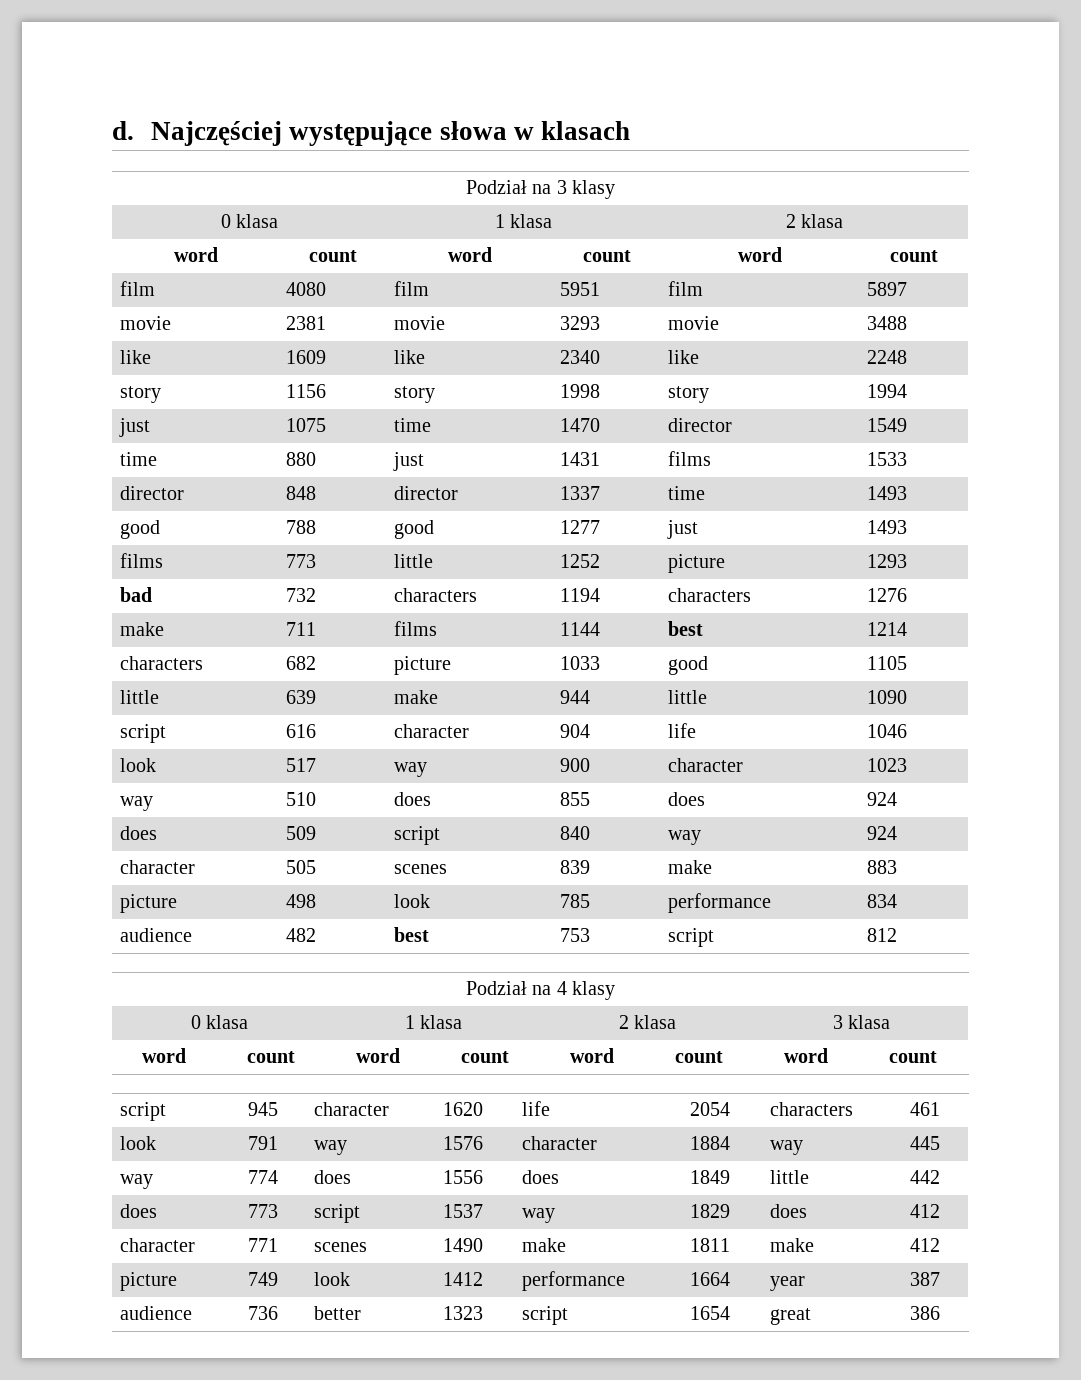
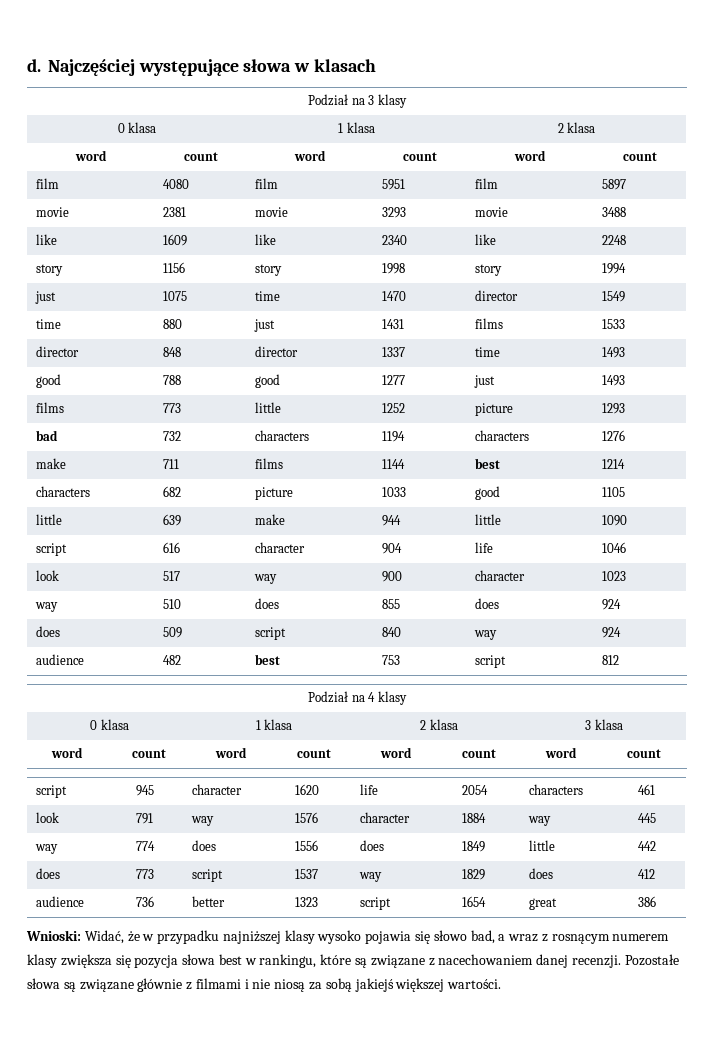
[120,860,196,874] [286,860,317,874] [394,864,448,874] [560,860,591,874] [668,860,713,874] [867,860,898,874] [120,894,178,913] [286,894,317,908] [394,894,431,908] [560,894,591,908] [668,893,772,913] [867,894,898,908] // character | 505 | scenes | 839 | make | 883 // picture | 498 | look | 785 | performance | 834 -> (622, 632) none
[120,1238,196,1252] [248,1238,279,1252] [314,1242,368,1252] [443,1238,484,1252] [522,1238,567,1252] [690,1238,731,1252] [770,1238,815,1252] [910,1238,941,1252] [120,1272,178,1291] [248,1272,279,1286] [314,1272,351,1286] [443,1272,484,1286] [522,1271,626,1291] [690,1272,731,1286] [770,1276,806,1291] [910,1272,941,1286] // character | 771 | scenes | 1490 | make | 1811 | make | 412 // picture | 749 | look | 1412 | performance | 1664 | year | 387 -> (656, 874) none
(941, 1313) none -> [26,930,670,944] [27,954,679,968] [27,978,502,992] // Wnioski: Widać, że w przypadku najniższej klasy wysoko pojawia się słowo bad, a wraz z rosnącym numerem klasy zwiększa się pozycja słowa best w rankingu, które są związane z nacechowaniem danej recenzji. Pozostałe słowa są związane głównie z filmami i nie niosą za sobą jakiejś większej wartości.

